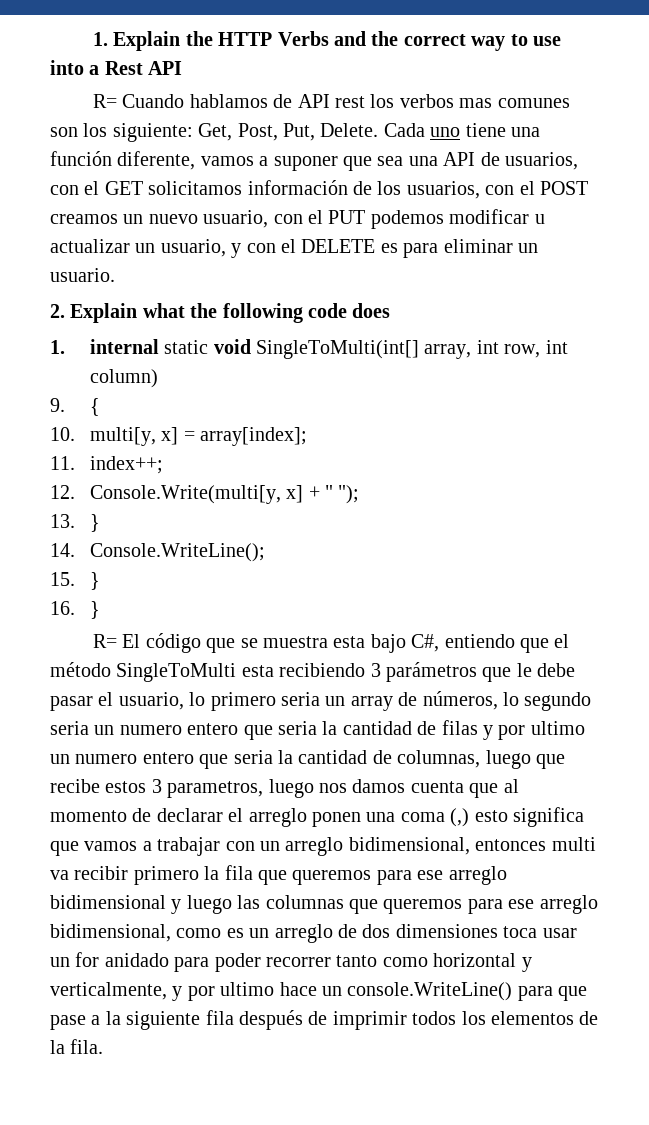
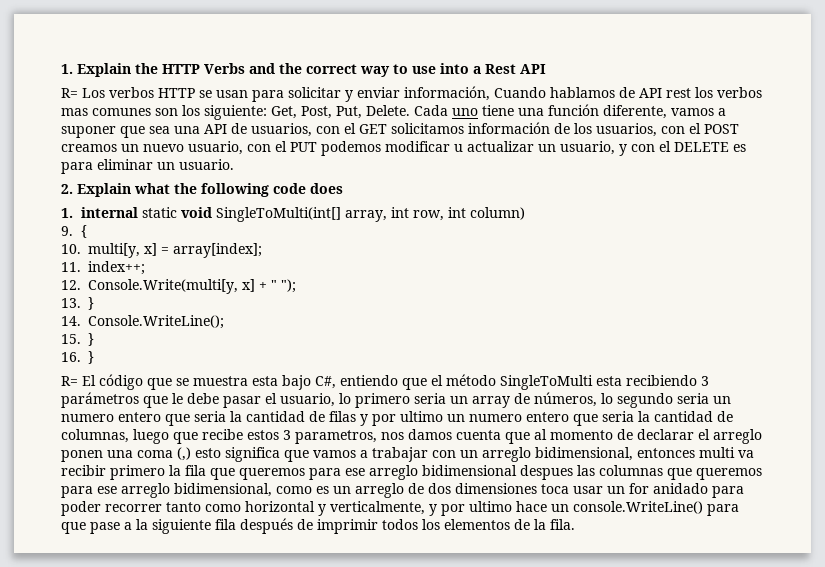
(117, 101) none -> [82,86,490,102] Los verbos HTTP se usan para solicitar y enviar información,
[268,779,314,798] luego -> (377, 437) none
[171,895,232,914] y luego -> [520,465,573,480] despues

